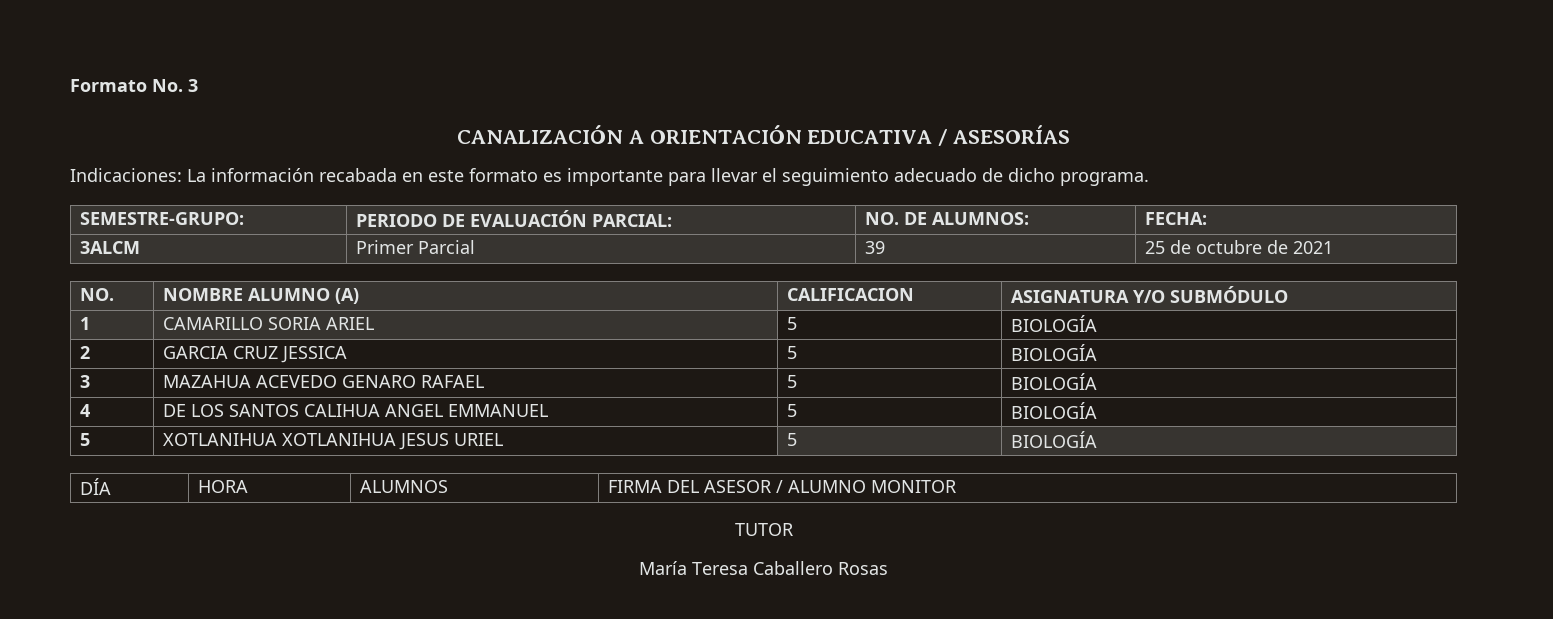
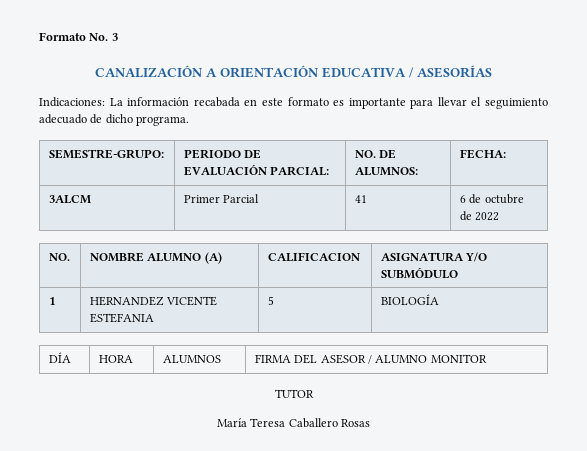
[864,241,885,254] [1144,241,1165,254] 39 | 25 -> [354,195,367,203] [459,195,466,203] 41 | 6
[1292,241,1333,254] 2021 -> [475,212,500,221] 2022
[162,317,374,330] [786,317,797,330] [1010,315,1097,332] [79,346,90,359] [162,346,347,363] [786,346,797,359] [1010,344,1097,361] [79,375,90,388] [162,375,484,388] [786,375,797,388] [1010,373,1097,390] [79,404,90,417] [162,404,548,417] [786,404,797,417] [1010,402,1097,419] [79,433,90,446] [162,433,503,450] CAMARILLO SORIA ARIEL | 5 | BIOLOGÍA // 2 | GARCIA CRUZ JESSICA | 5 | BIOLOGÍA // 3 | MAZAHUA ACEVEDO GENARO RAFAEL | 5 | BIOLOGÍA // 4 | DE LOS SANTOS CALIHUA ANGEL EMMANUEL | 5 | BIOLOGÍA // 5 | XOTLANIHUA XOTLANIHUA JESUS URIEL -> [89,296,218,306] [89,313,154,323] HERNANDEZ VICENTE ESTEFANIA

